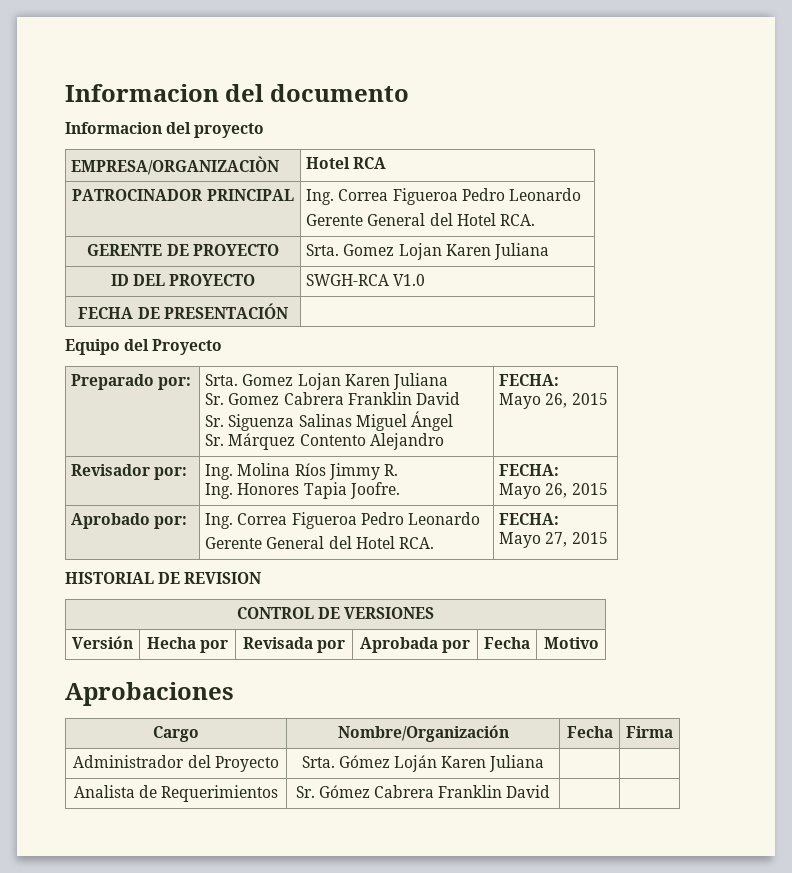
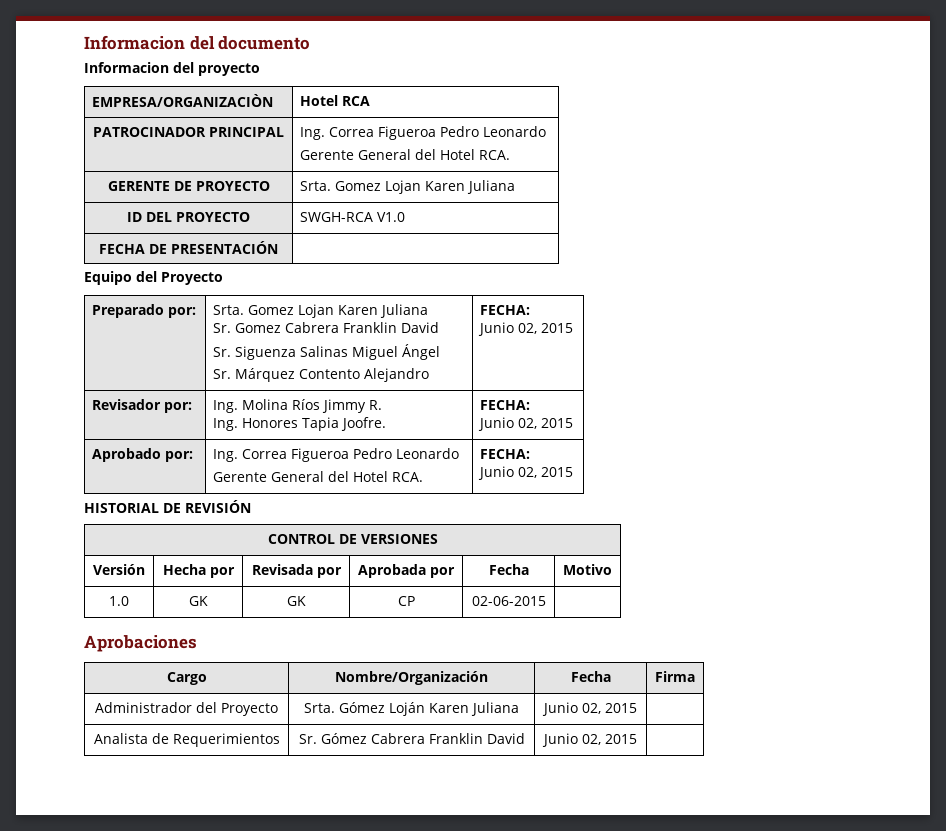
[499,393,568,409] Mayo 26, -> [478,322,538,336] Junio 02,
[499,483,568,499] Mayo 26, -> [478,417,538,431] Junio 02,
[499,532,568,548] Mayo 27, -> [478,466,538,480] Junio 02,
[184,572,262,584] REVISION -> [185,500,251,513] REVISIÓN
(599, 643) none -> [109,596,129,606] [188,596,208,606] [286,596,306,606] [397,596,415,606] [471,596,546,606] // 1.0 | GK | GK | CP | 02-06-2015 |
(545, 763) none -> [542,702,637,716] Junio 02, 2015
(551, 791) none -> [542,733,637,747] Junio 02, 2015

